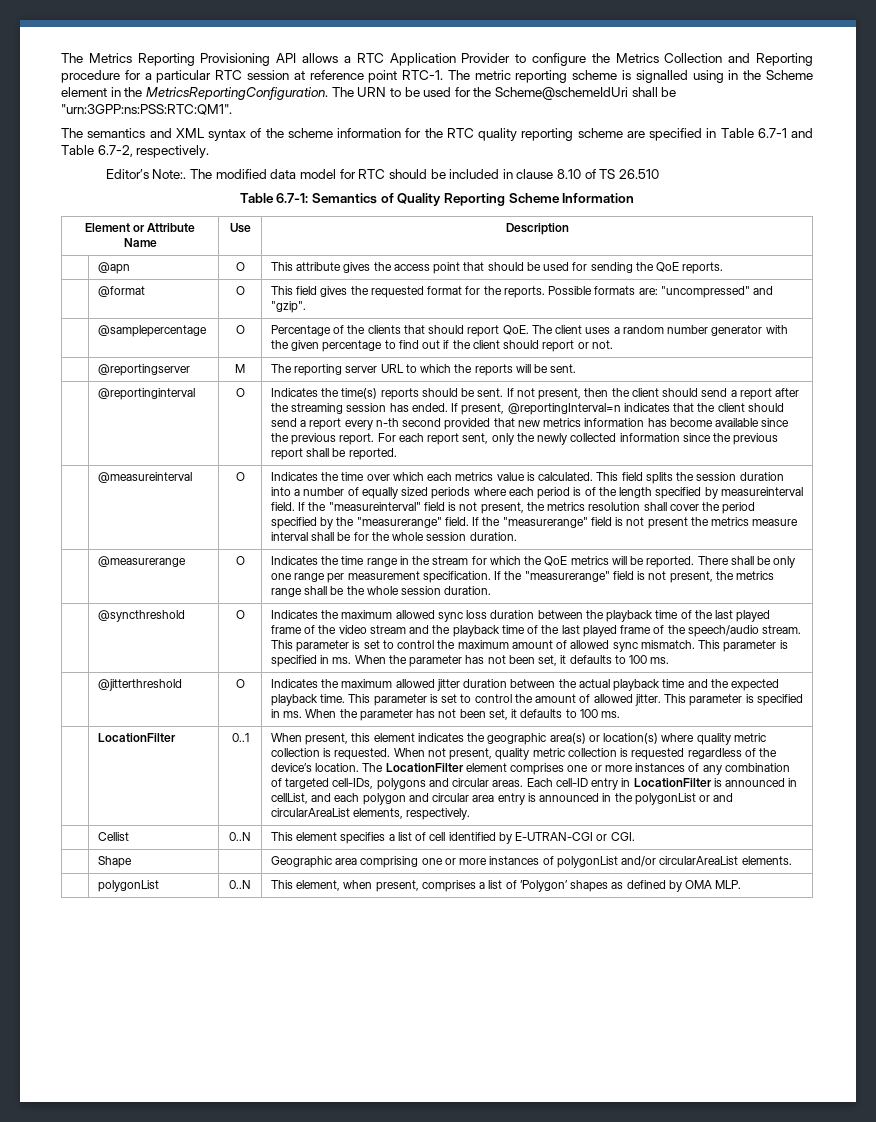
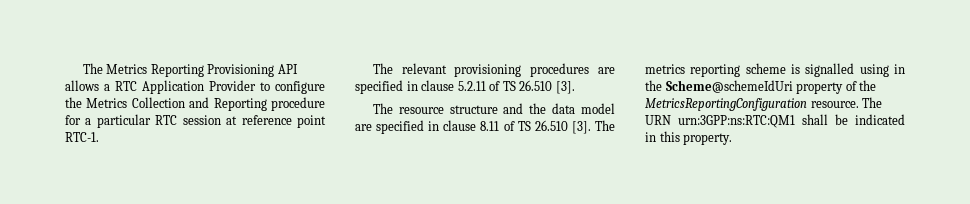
[447,70,511,80] The metric -> [372,63,615,77] [355,80,575,94] [372,103,615,114] [355,120,615,134] [645,64,685,74] // The relevant provisioning procedures are specified in clause 5.2.11 of TS 26.510 [3]. // The resource structure and the data model are specified in clause 8.11 of TS 26.510 [3]. The metrics
[765,70,813,80] [61,87,677,100] [61,104,232,115] [61,128,813,141] [61,145,210,158] [105,169,660,179] [239,193,635,206] [84,223,196,232] [123,238,157,247] [229,223,251,233] [505,223,569,235] [97,262,130,274] [235,262,245,271] [270,262,724,274] [97,286,145,297] [235,286,245,295] [270,286,774,298] [270,301,306,313] [97,325,207,337] [235,325,245,334] [270,325,788,337] [270,340,613,352] [97,364,190,376] [235,364,245,373] [270,364,577,376] [97,388,195,400] [235,388,245,397] [270,388,799,400] [270,403,784,415] [270,418,790,430] [270,433,779,445] [270,448,397,460] [97,472,192,483] [235,472,245,481] [270,472,784,484] [270,487,803,499] [270,502,756,514] [270,517,799,529] [270,532,517,541] [97,556,186,567] [235,556,245,565] [270,556,796,568] [270,571,775,583] [270,586,492,597] [97,610,185,622] [235,610,245,619] [270,610,771,622] [270,625,801,637] [270,640,788,652] [270,655,670,667] [97,679,182,691] [235,679,245,688] [270,679,780,691] [270,694,803,706] [270,709,621,721] [97,733,176,742] [231,733,249,742] [270,733,766,745] [270,748,778,760] [270,763,790,775] [270,778,798,790] [270,793,734,805] [270,808,471,820] [97,832,129,841] [229,832,251,841] [270,832,635,844] [97,856,132,868] [270,856,792,868] [97,880,159,892] [229,880,251,889] [270,880,742,892] Scheme element in the MetricsReportingConfiguration. The URN to be used for the Scheme@schemeIdUri shall be "urn:3GPP:ns:PSS:RTC:QM1". // The semantics and XML syntax of the scheme information for the RTC quality reporting scheme are specified in Table 6.7-1 and Table 6.7-2, respectively. // Editor’s Note:. The modified data model for RTC should be included in clause 8.10 of TS 26.510 // Table 6.7-1: Semantics of Quality Reporting Scheme Information // Element or Attribute Name | Use | Description // | @apn | O | This attribute gives the access point that should be used for sending the QoE reports. // | @format | O | This field gives the requested format for the reports. Possible formats are: "uncompressed" and "gzip". // | @samplepercentage | O | Percentage of the clients that should report QoE. The client uses a random number generator with the given percentage to find out if the client should report or not. // | @reportingserver | M | The reporting server URL to which the reports will be sent. // | @reportinginterval | O | Indicates the time(s) reports should be sent. If not present, then the client should send a report after the streaming session has ended. If present, @reportingInterval=n indicates that the client should send a report every n-th second provided that new metrics information has become available since the previous report. For each report sent, only the newly collected information since the previous report shall be reported. // | @measureinterval | O | Indicates the time over which each metrics value is calculated. This field splits the session duration into a number of equally sized periods where each period is of the length specified by measureinterval field. If the "measureinterval" field is not present, the metrics resolution shall cover the period specified by the "measurerange" field. If the "measurerange" field is not present the metrics measure interval shall be for the whole session duration. // | @measurerange | O | Indicates the time range in the stream for which the QoE metrics will be reported. There shall be only one range per measurement specification. If the "measurerange" field is not present, the metrics range shall be the whole session duration. // | @syncthreshold | O | Indicates the maximum allowed sync loss duration between the playback time of the last played frame of the video stream and the playback time of the last played frame of the speech/audio stream. This parameter is set to control the maximum amount of allowed sync mismatch. This parameter is specified in ms. When the parameter has not been set, it defaults to 100 ms. // | @jitterthreshold | O | Indicates the maximum allowed jitter duration between the actual playback time and the expected playback time. This parameter is set to control the amount of allowed jitter. This parameter is specified in ms. When the parameter has not been set, it defaults to 100 ms. // | LocationFilter | 0..1 | When present, this element indicates the geographic area(s) or location(s) where quality metric collection is requested. When not present, quality metric collection is requested regardless of the device’s location. The LocationFilter element comprises one or more instances of any combination of targeted cell-IDs, polygons and circular areas. Each cell-ID entry in LocationFilter is announced in cellList, and each polygon and circular area entry is announced in the polygonList or and circularAreaList elements, respectively. // | Cellist | 0..N | This element specifies a list of cell identified by E-UTRAN-CGI or CGI. // | Shape | | Geographic area comprising one or more instances of polygonList and/or circularAreaList elements. // | polygonList | 0..N | This element, when present, comprises a list of ‘Polygon’ shapes as defined by OMA MLP. -> [665,80,877,94] [645,97,883,111] [645,114,905,128] [645,131,733,145] Scheme@schemeIdUri property of the MetricsReportingConfiguration resource. The URN urn:3GPP:ns:RTC:QM1 shall be indicated in this property.

